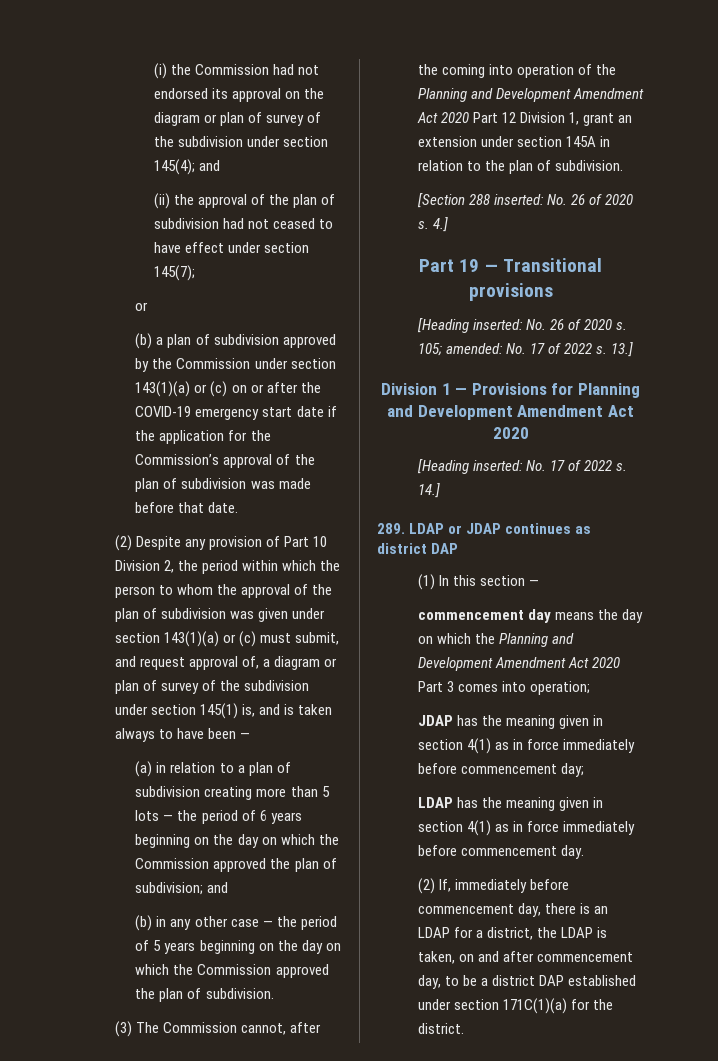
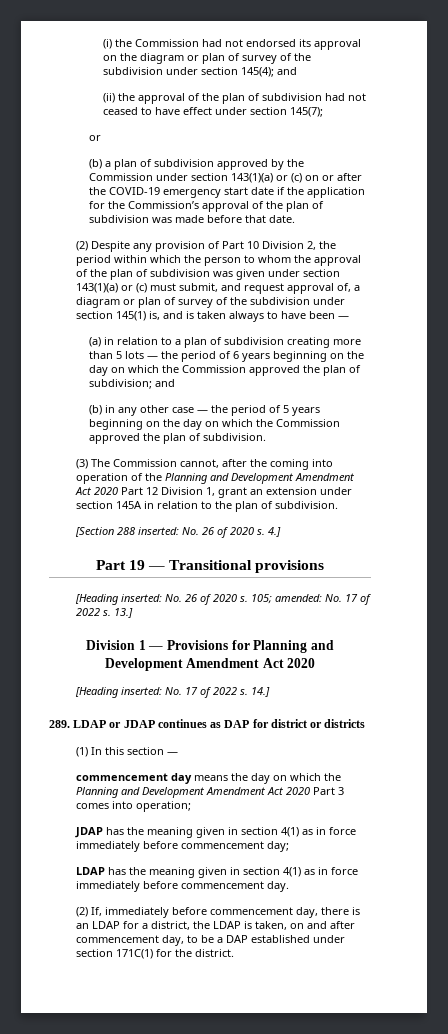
[377,543,459,554] district DAP -> [224,719,366,728] DAP for district or districts
[492,975,536,986] district -> (223, 940) none
[503,998,568,1014] 171C(1)(a) -> [115,949,153,959] 171C(1)

